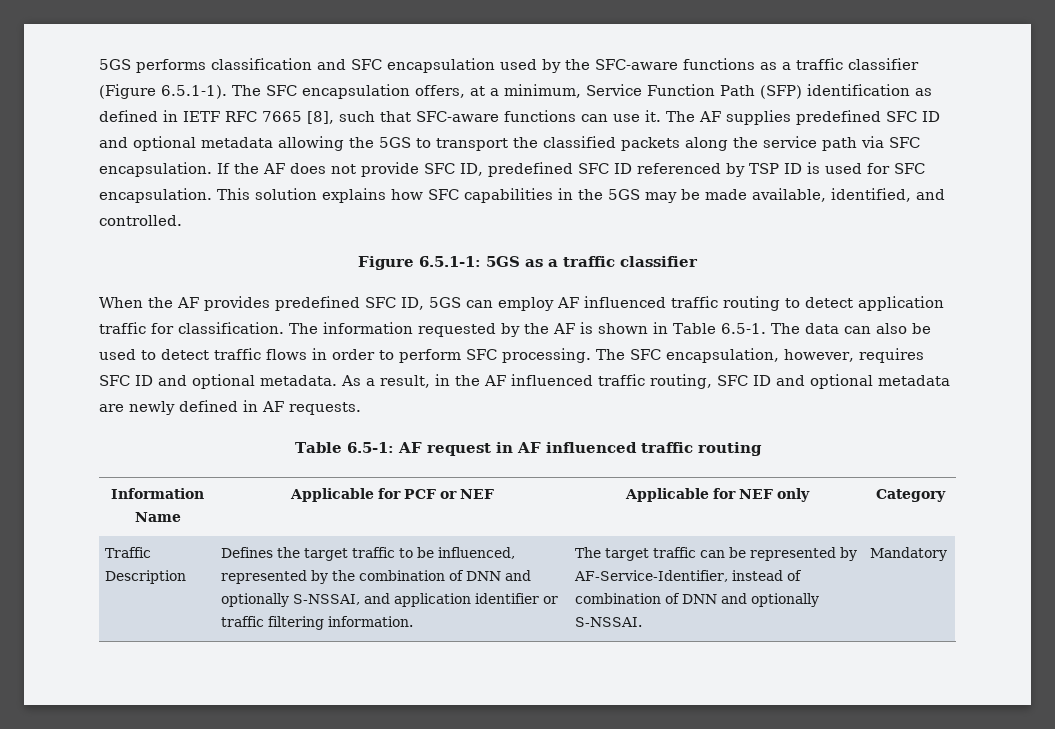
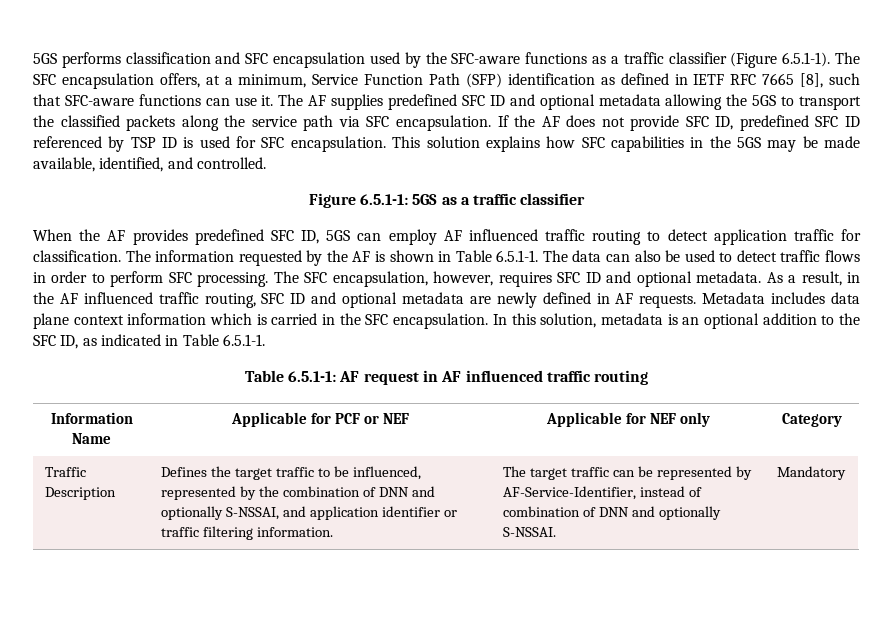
[720,323,766,334] 6.5-1. -> [496,250,539,262] 6.5.1-1.
[294,442,394,453] // Table 6.5-1: -> [702,292,861,304] [33,313,861,329] [33,334,265,349] [244,370,337,382] Metadata includes data plane context information which is carried in the SFC encapsulation. In this solution, metadata is an optional addition to the SFC ID, as indicated in Table 6.5.1-1. // Table 6.5.1-1:

